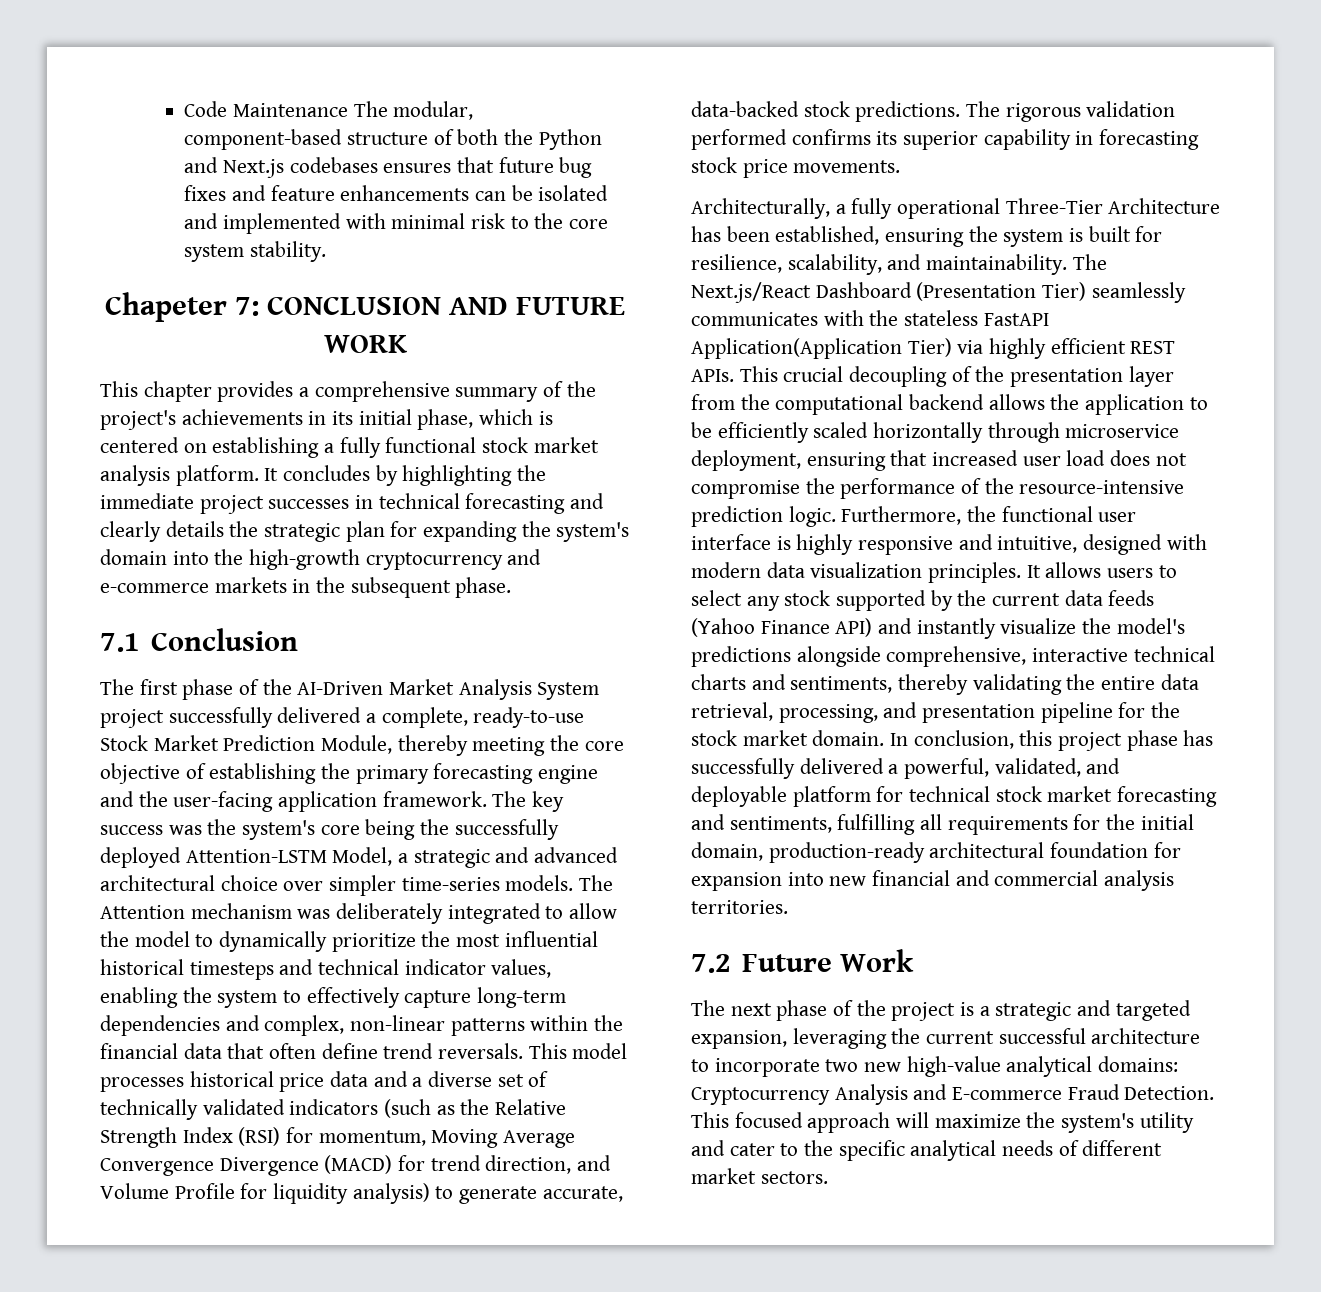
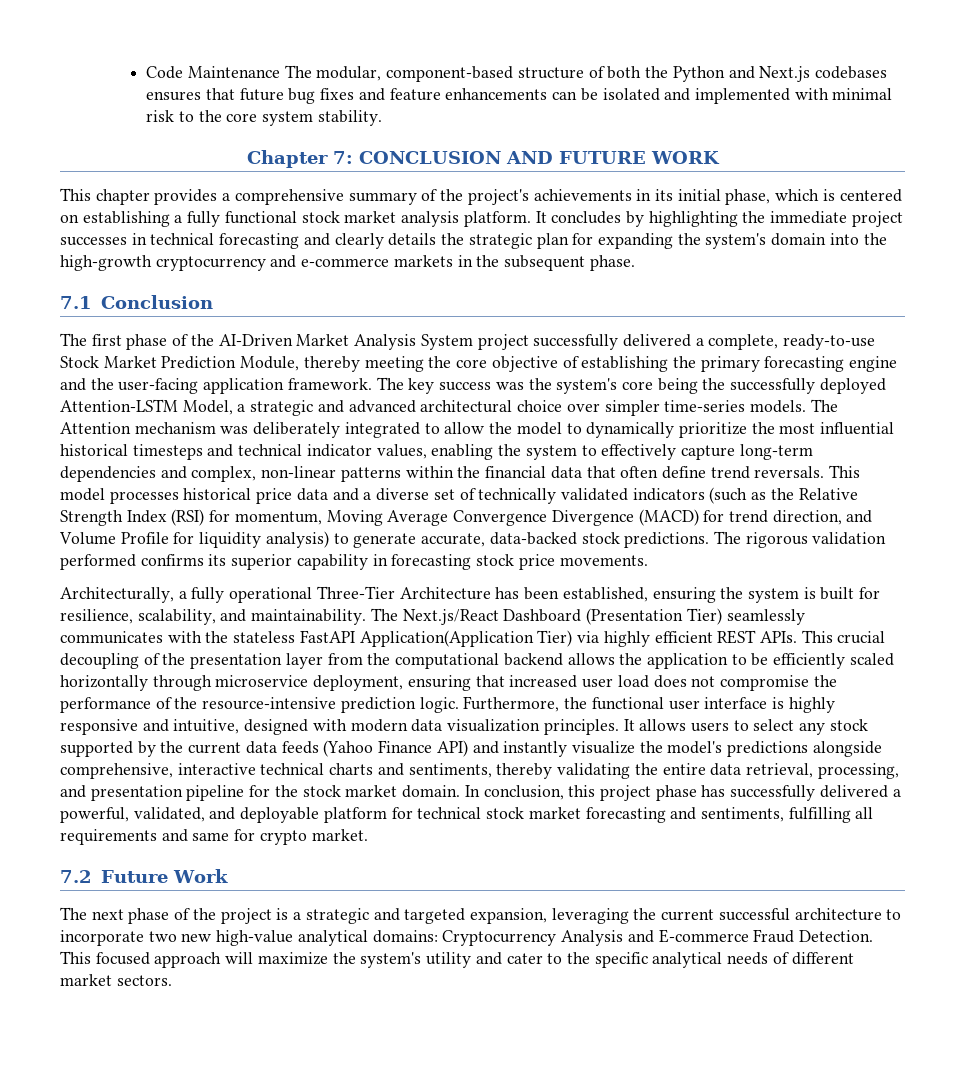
[105,292,227,322] Chapeter -> [246,150,328,168] Chapter
[1073,814,1194,830] [691,842,1181,863] [691,870,1175,891] [691,900,788,914] for the initial domain, production-ready architectural foundation for expansion into new financial and commercial analysis territories. -> [161,829,368,845] and same for crypto market.

